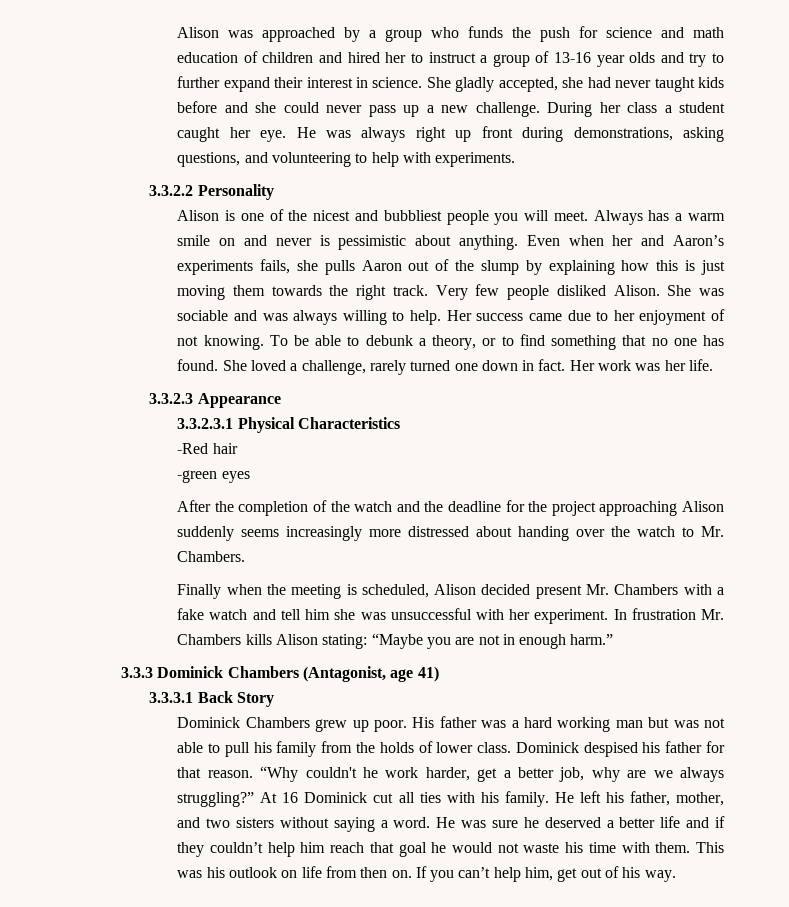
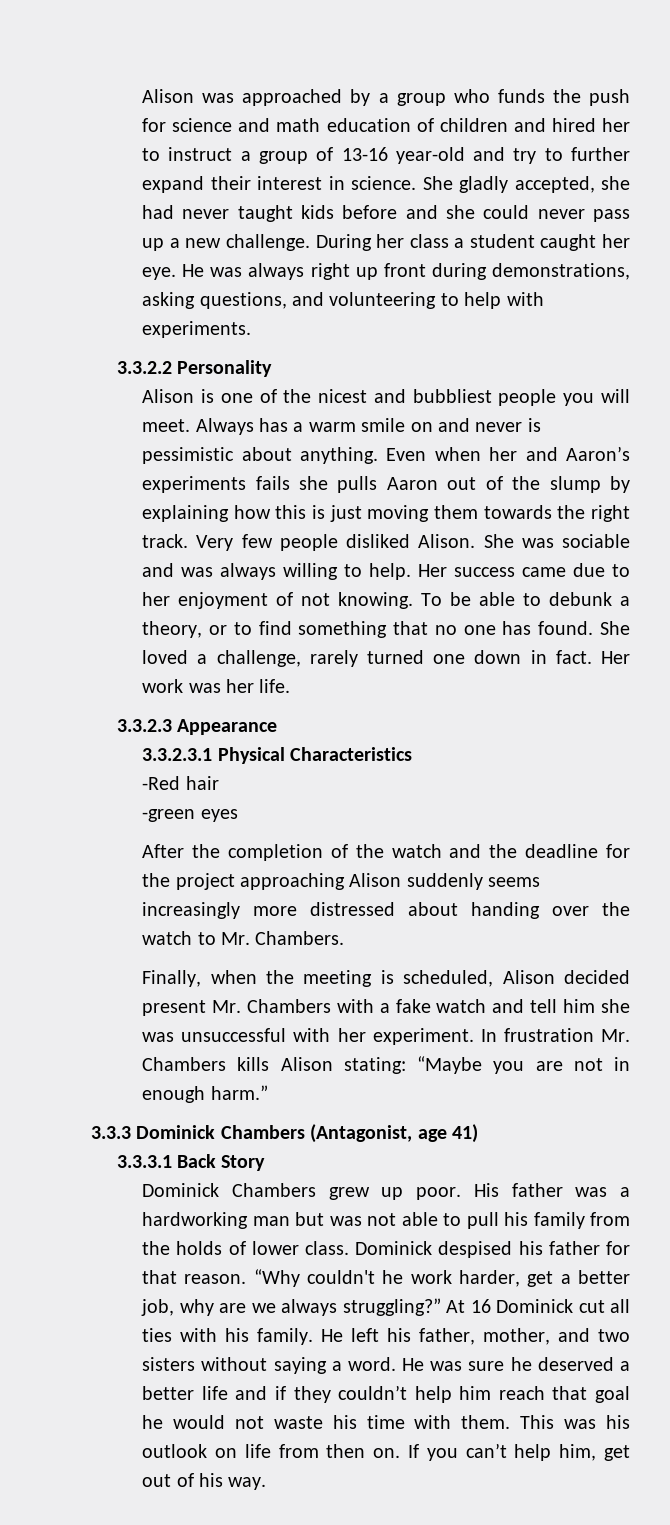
[596,52,656,67] year olds -> [395,147,465,164] year-old
[260,259,291,274] fails, -> [255,476,290,490] fails
[177,584,222,599] Finally -> [142,970,202,987] Finally,
[523,717,611,732] hard working -> [142,1212,249,1229] hardworking

